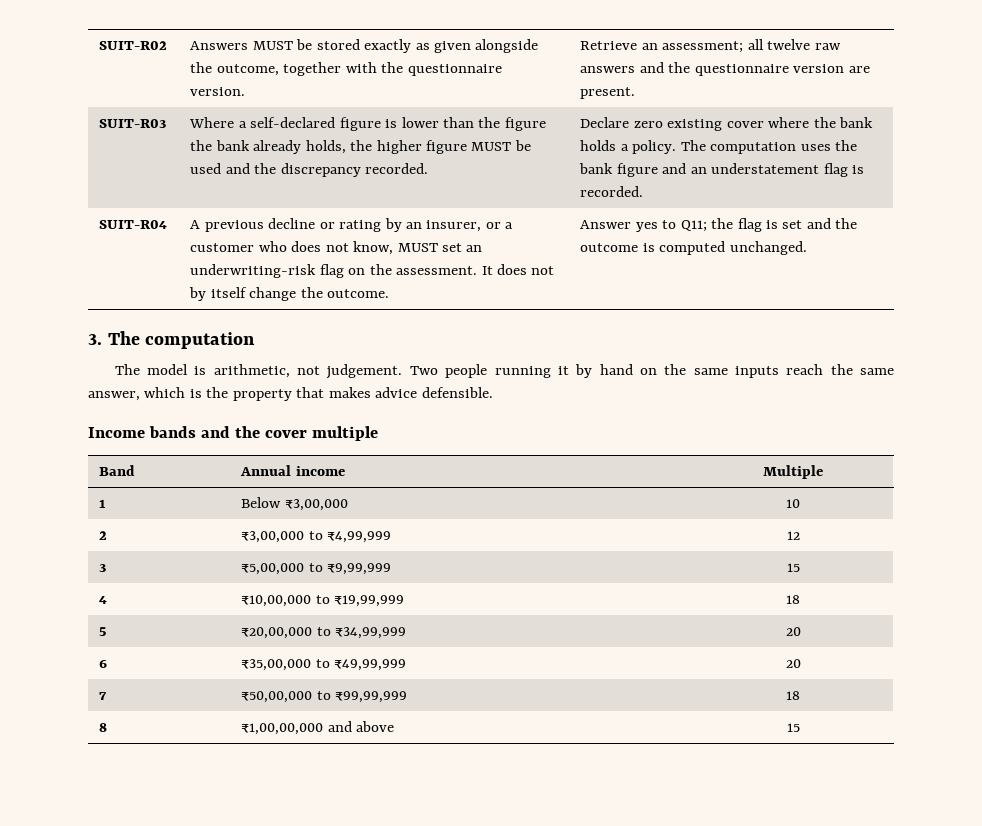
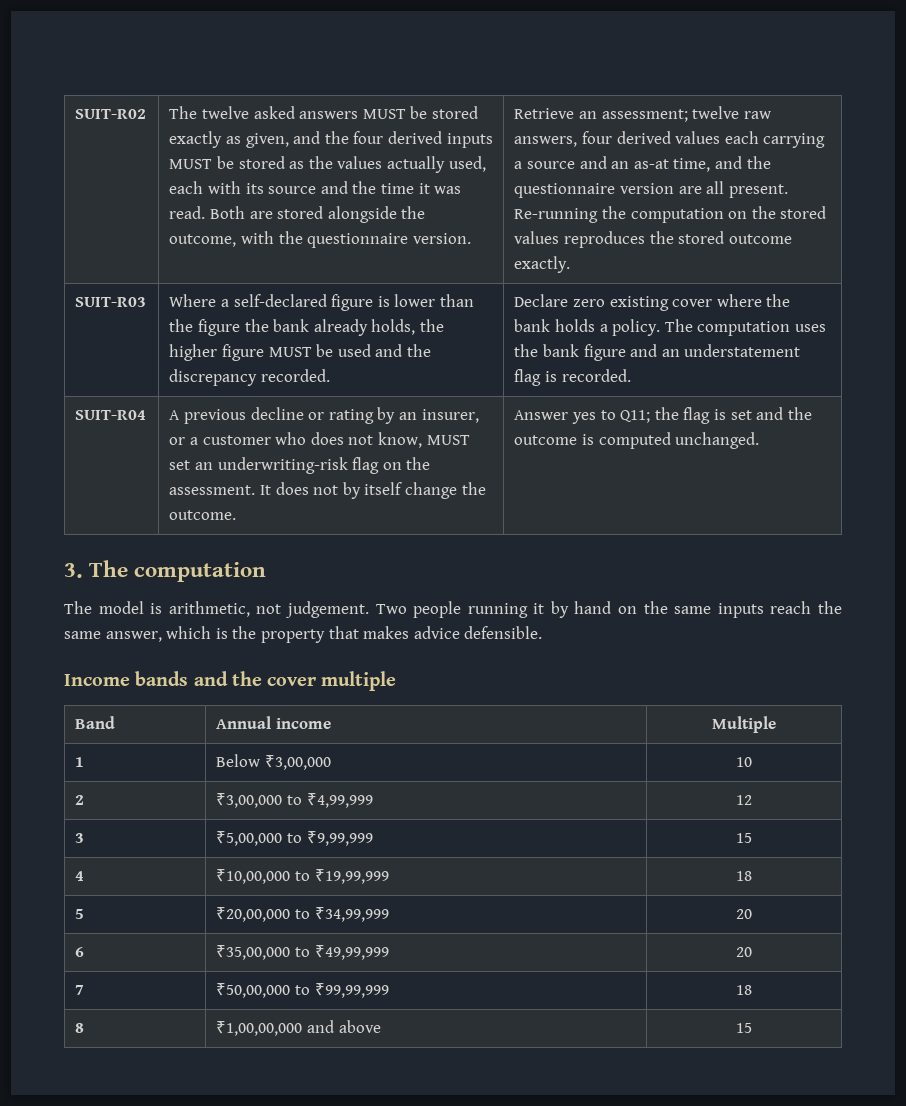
[190,41,249,50] Answers -> [169,106,359,119] The twelve asked answers
[433,41,471,53] given -> [245,131,493,148] [169,156,486,173] [169,181,462,194] [169,206,324,219] given, and the four derived inputs MUST be stored as the values actually used, each with its source and the time it was read. Both are stored
[283,62,342,76] together -> (237, 240) none
[747,39,764,50] all -> (688, 115) none
[580,66,636,73] answers -> [514,131,826,148] [514,156,711,172] answers, four derived values each carrying a source and an as-at time,
(870, 69) none -> [706,181,725,194] all
(636, 93) none -> [514,206,827,223] [514,231,792,248] [514,256,571,273] Re-running the computation on the stored values reproduces the stored outcome exactly.

